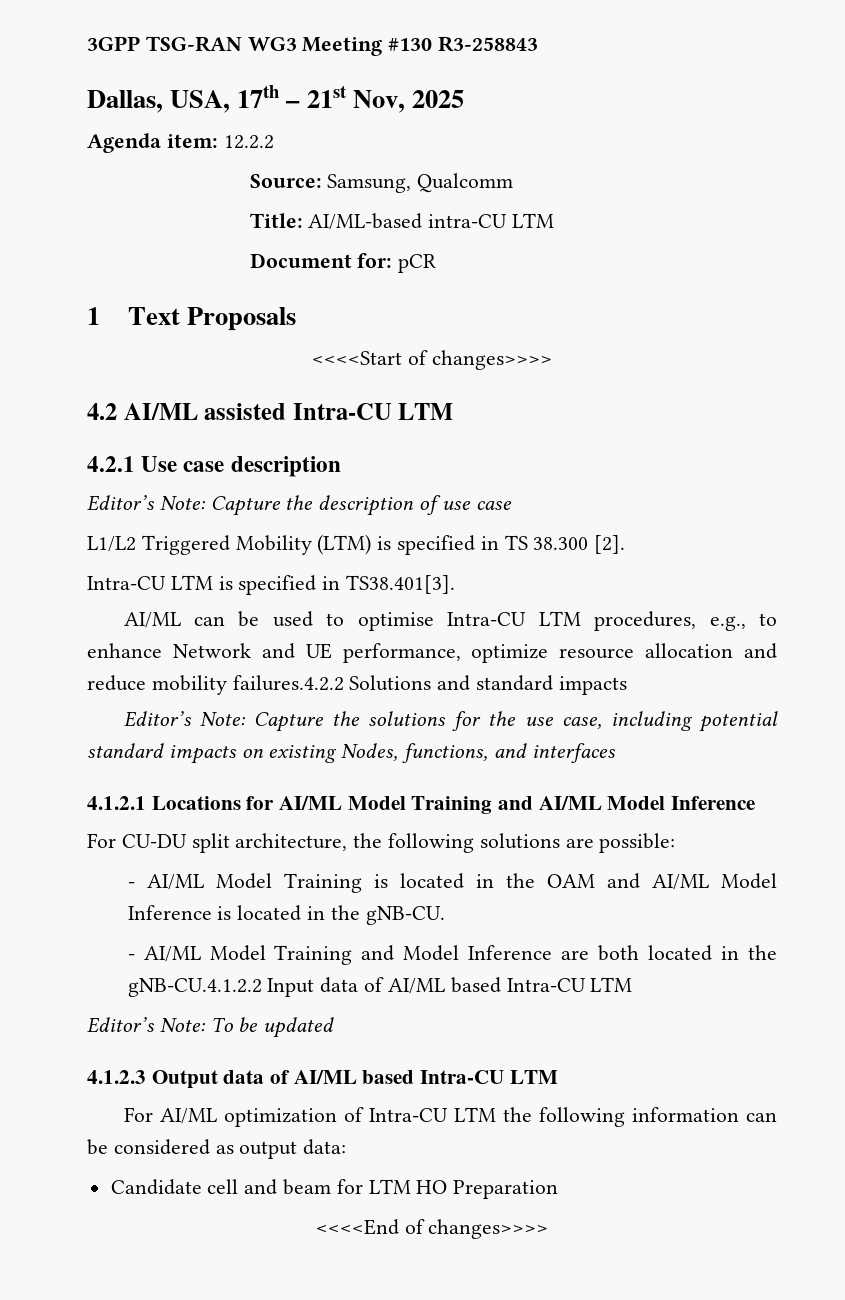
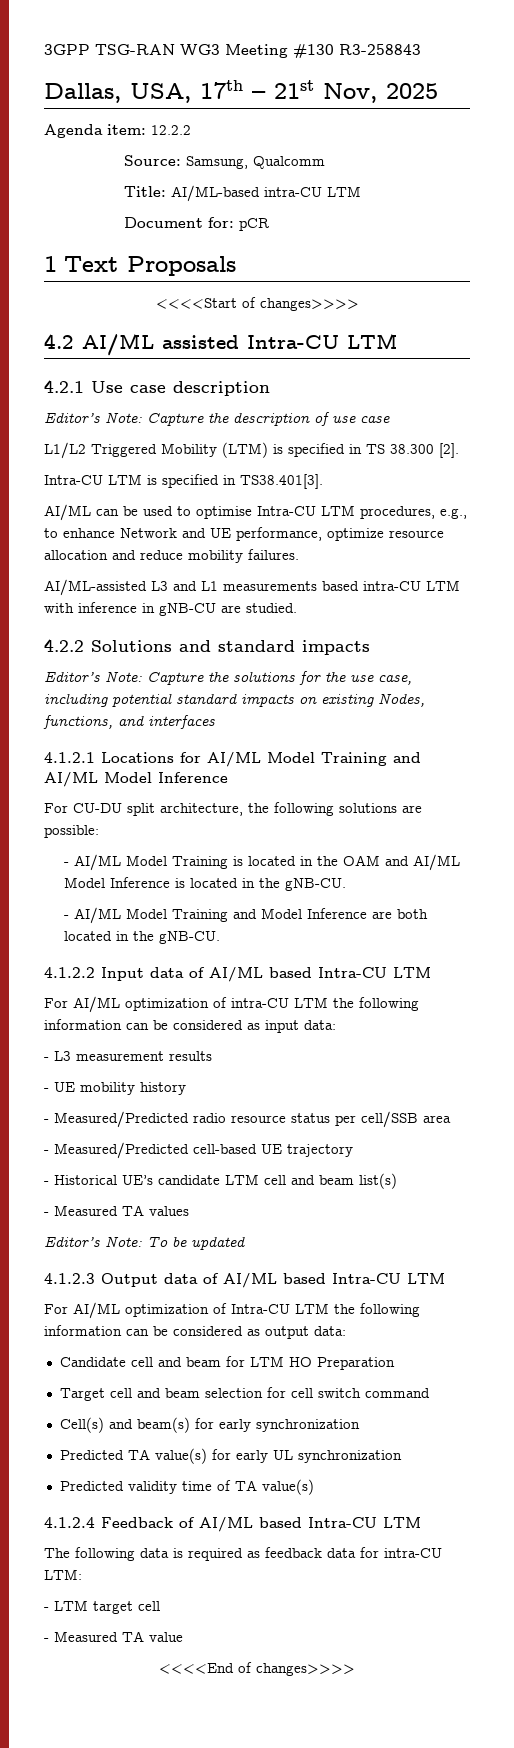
[232,675,344,691] failures.4.2.2 -> [248,549,299,560] [44,579,460,596] [44,602,297,616] [44,639,84,652] failures. // AI/ML-assisted L3 and L1 measurements based intra-CU LTM with inference in gNB-CU are studied. // 4.2.2
[127,978,262,997] gNB-CU.4.1.2.2 -> [159,931,221,944] [44,967,95,978] gNB-CU. // 4.1.2.2
(633, 984) none -> [44,996,419,1013] [44,1019,336,1033] [44,1051,212,1061] [44,1082,186,1095] [44,1111,451,1128] [44,1142,353,1159] [44,1173,397,1189] [44,1205,189,1216] // For AI/ML optimization of intra-CU LTM the following information can be considered as input data: // - L3 measurement results // - UE mobility history // - Measured/Predicted radio resource status per cell/SSB area // - Measured/Predicted cell-based UE trajectory // - Historical UE’s candidate LTM cell and beam list(s) // - Measured TA values
(559, 1189) none -> [59,1387,430,1401] [59,1417,360,1433] [59,1448,402,1464] [59,1479,314,1495] [44,1517,421,1532] [44,1547,442,1561] [44,1569,82,1580] [44,1600,160,1614] [44,1631,183,1642] // Target cell and beam selection for cell switch command // Cell(s) and beam(s) for early synchronization // Predicted TA value(s) for early UL synchronization // Predicted validity time of TA value(s) // 4.1.2.4 Feedback of AI/ML based Intra-CU LTM // The following data is required as feedback data for intra-CU LTM: // - LTM target cell // - Measured TA value

